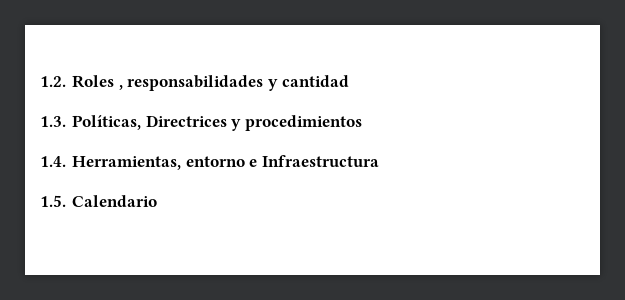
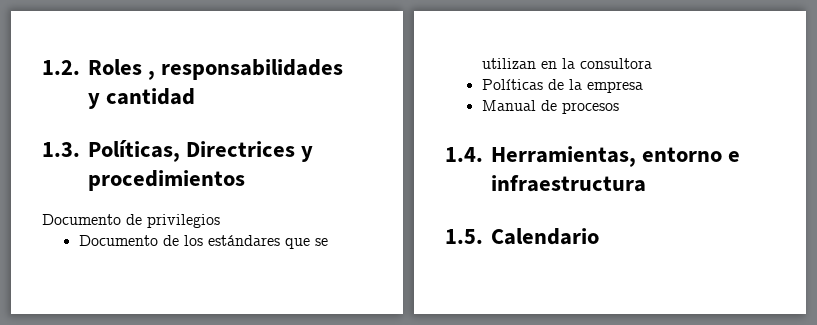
(363, 123) none -> [42,214,220,228] [78,235,328,249] [481,58,652,69] [481,79,643,93] [481,100,619,114] // Documento de privilegios // Documento de los estándares que se utilizan en la consultora // Políticas de la empresa // Manual de procesos
[262,155,380,167] Infraestructura -> [491,175,646,192] infraestructura

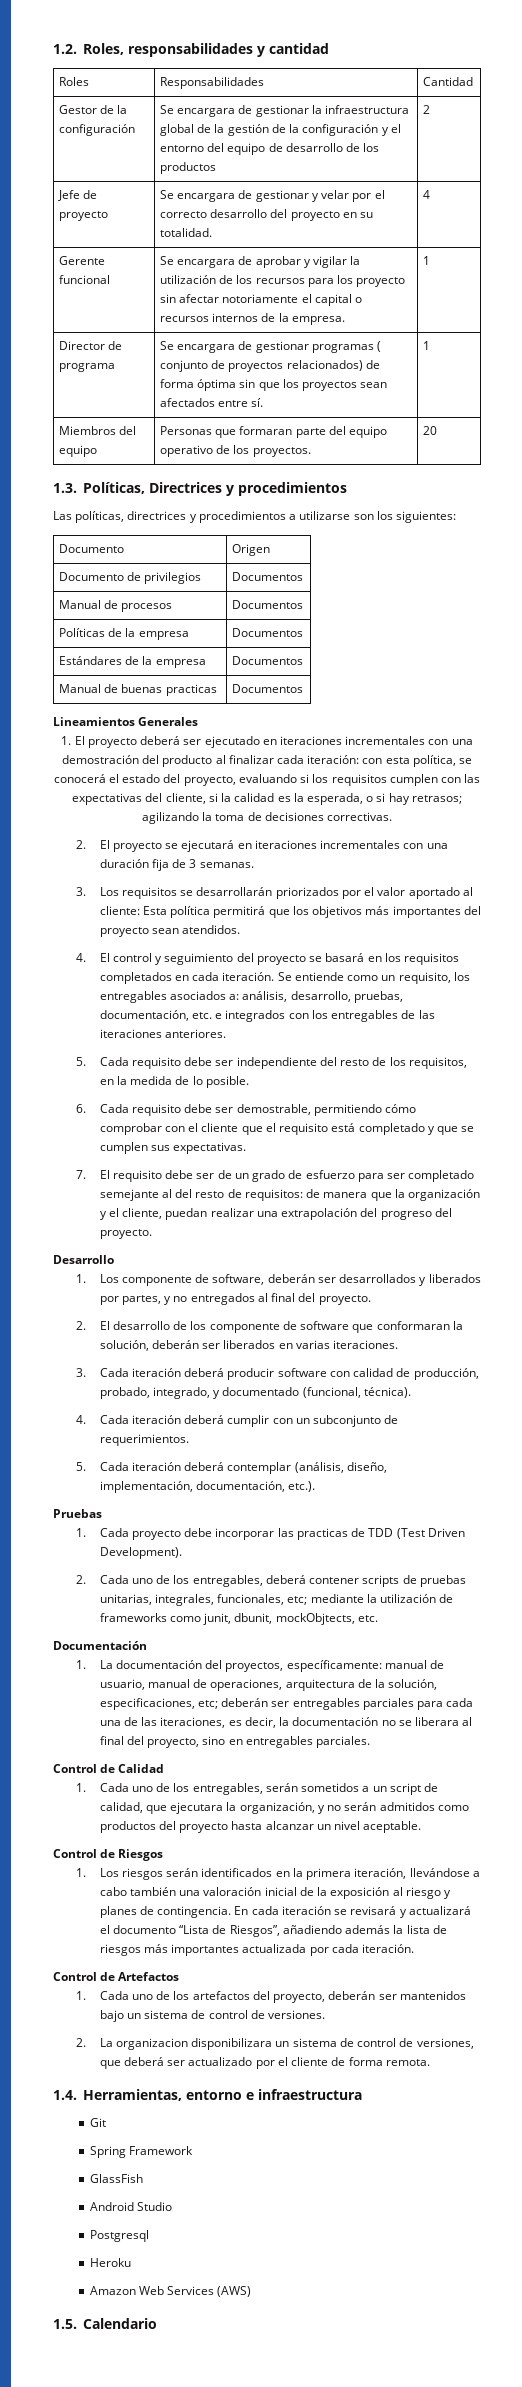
[88,59,156,80] Roles , -> [83,43,124,55] Roles,
(196, 96) none -> [58,77,89,86] [159,77,264,89] [422,77,473,86] [58,105,128,114] [58,124,135,136] [159,105,410,117] [159,124,401,136] [159,143,380,155] [159,162,216,174] [422,105,430,114] [57,190,98,201] [58,211,108,221] [159,190,385,202] [159,209,374,221] [159,228,212,237] [422,190,430,199] [58,256,105,265] [58,275,110,284] [159,256,361,268] [159,275,406,287] [159,294,363,306] [159,313,345,325] [422,256,430,265] [58,341,123,350] [58,363,115,372] [159,341,382,353] [159,360,380,372] [159,379,388,391] [159,398,264,407] [422,341,430,350] [58,426,137,435] [58,445,97,457] [159,426,388,438] [159,445,311,457] [422,426,437,435] // Roles | Responsabilidades | Cantidad // Gestor de la configuración | Se encargara de gestionar la infraestructura global de la gestión de la configuración y el entorno del equipo de desarrollo de los productos | 2 // Jefe de proyecto | Se encargara de gestionar y velar por el correcto desarrollo del proyecto en su totalidad. | 4 // Gerente funcional | Se encargara de aprobar y vigilar la utilización de los recursos para los proyecto sin afectar notoriamente el capital o recursos internos de la empresa. | 1 // Director de programa | Se encargara de gestionar programas ( conjunto de proyectos relacionados) de forma óptima sin que los proyectos sean afectados entre sí. | 1 // Miembros del equipo | Personas que formaran parte del equipo operativo de los proyectos. | 20
[42,214,220,228] [78,235,328,249] [481,58,652,69] [481,79,643,93] [481,100,619,114] Documento de privilegios // Documento de los estándares que se utilizan en la consultora // Políticas de la empresa // Manual de procesos -> [53,511,457,523] [58,544,124,553] [231,544,270,556] [58,572,202,584] [231,572,303,581] [58,600,173,612] [231,600,303,609] [58,628,189,640] [231,628,303,637] [58,656,206,668] [231,656,303,665] [58,684,217,696] [231,684,303,693] [53,717,199,726] [61,736,473,748] [61,755,473,767] [53,774,481,786] [72,793,462,805] [141,812,393,824] [76,840,448,852] [99,859,254,871] [76,887,473,899] [99,906,481,918] [99,925,241,937] [76,953,460,965] [99,972,470,984] [99,991,403,1003] [99,1010,435,1022] [99,1029,226,1038] [76,1057,467,1069] [99,1076,249,1088] [76,1104,417,1116] [99,1123,475,1135] [99,1142,247,1154] [76,1170,475,1182] [99,1189,481,1201] [99,1208,452,1220] [99,1229,152,1239] [53,1255,114,1264] [76,1274,481,1286] [99,1293,371,1305] [76,1321,463,1333] [99,1340,399,1351] [76,1368,479,1380] [99,1387,411,1399] [76,1415,399,1427] [99,1434,189,1446] [76,1462,387,1474] [99,1481,316,1493] [53,1509,102,1518] [76,1528,465,1540] [99,1547,182,1559] [76,1575,466,1587] [99,1594,454,1606] [99,1613,378,1625] [53,1641,147,1650] [76,1660,445,1672] [99,1679,438,1691] [99,1698,474,1710] [99,1717,473,1728] [99,1736,371,1748] [53,1764,165,1773] [76,1783,439,1795] [99,1802,469,1814] [99,1821,422,1833] [53,1849,164,1861] [76,1868,480,1880] [99,1887,452,1899] [99,1906,471,1918] [99,1925,447,1937] [99,1944,415,1956] [53,1972,180,1981] [76,1991,466,2003] [99,2010,326,2022] [76,2038,474,2050] [99,2057,430,2069] Las políticas, directrices y procedimientos a utilizarse son los siguientes: // Documento | Origen // Documento de privilegios | Documentos // Manual de procesos | Documentos // Políticas de la empresa | Documentos // Estándares de la empresa | Documentos // Manual de buenas practicas | Documentos // Lineamientos Generales // 1. El proyecto deberá ser ejecutado en iteraciones incrementales con una demostración del producto al finalizar cada iteración: con esta política, se conocerá el estado del proyecto, evaluando si los requisitos cumplen con las expectativas del cliente, si la calidad es la esperada, o si hay retrasos; agilizando la toma de decisiones correctivas. // 2. El proyecto se ejecutará en iteraciones incrementales con una duración fija de 3 semanas. // 3. Los requisitos se desarrollarán priorizados por el valor aportado al cliente: Esta política permitirá que los objetivos más importantes del proyecto sean atendidos. // 4. El control y seguimiento del proyecto se basará en los requisitos completados en cada iteración. Se entiende como un requisito, los entregables asociados a: análisis, desarrollo, pruebas, documentación, etc. e integrados con los entregables de las iteraciones anteriores. // 5. Cada requisito debe ser independiente del resto de los requisitos, en la medida de lo posible. // 6. Cada requisito debe ser demostrable, permitiendo cómo comprobar con el cliente que el requisito está completado y que se cumplen sus expectativas. // 7. El requisito debe ser de un grado de esfuerzo para ser completado semejante al del resto de requisitos: de manera que la organización y el cliente, puedan realizar una extrapolación del progreso del proyecto. // Desarrollo // 1. Los componente de software, deberán ser desarrollados y liberados por partes, y no entregados al final del proyecto. // 2. El desarrollo de los componente de software que conformaran la solución, deberán ser liberados en varias iteraciones. // 3. Cada iteración deberá producir software con calidad de producción, probado, integrado, y documentado (funcional, técnica). // 4. Cada iteración deberá cumplir con un subconjunto de requerimientos. // 5. Cada iteración deberá contemplar (análisis, diseño, implementación, documentación, etc.). // Pruebas // 1. Cada proyecto debe incorporar las practicas de TDD (Test Driven Development). // 2. Cada uno de los entregables, deberá contener scripts de pruebas unitarias, integrales, funcionales, etc; mediante la utilización de frameworks como junit, dbunit, mockObjtects, etc. // Documentación // 1. La documentación del proyectos, específicamente: manual de usuario, manual de operaciones, arquitectura de la solución, especificaciones, etc; deberán ser entregables parciales para cada una de las iteraciones, es decir, la documentación no se liberara al final del proyecto, sino en entregables parciales. // Control de Calidad // 1. Cada uno de los entregables, serán sometidos a un script de calidad, que ejecutara la organización, y no serán admitidos como productos del proyecto hasta alcanzar un nivel aceptable. // Control de Riesgos // 1. Los riesgos serán identificados en la primera iteración, llevándose a cabo también una valoración inicial de la exposición al riesgo y planes de contingencia. En cada iteración se revisará y actualizará el documento “Lista de Riesgos”, añadiendo además la lista de riesgos más importantes actualizada por cada iteración. // Control de Artefactos // 1. Cada uno de los artefactos del proyecto, deberán ser mantenidos bajo un sistema de control de versiones. // 2. La organizacion disponibilizara un sistema de control de versiones, que deberá ser actualizado por el cliente de forma remota.
(646, 183) none -> [89,2118,106,2127] [89,2146,193,2158] [89,2174,143,2183] [89,2202,172,2211] [89,2230,149,2242] [89,2258,131,2267] [89,2286,252,2297] // Git // Spring Framework // GlassFish // Android Studio // Postgresql // Heroku // Amazon Web Services (AWS)

